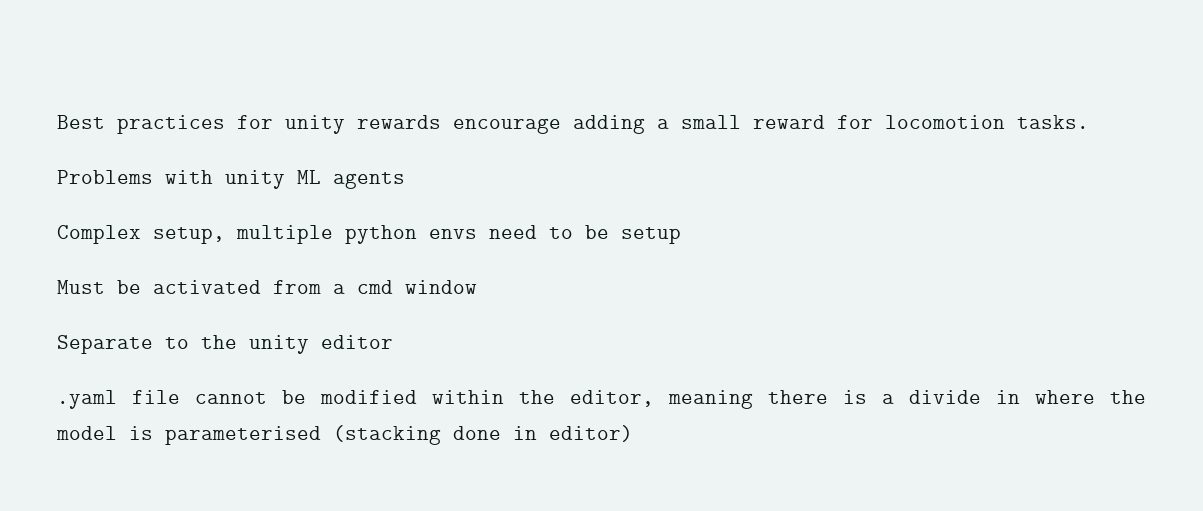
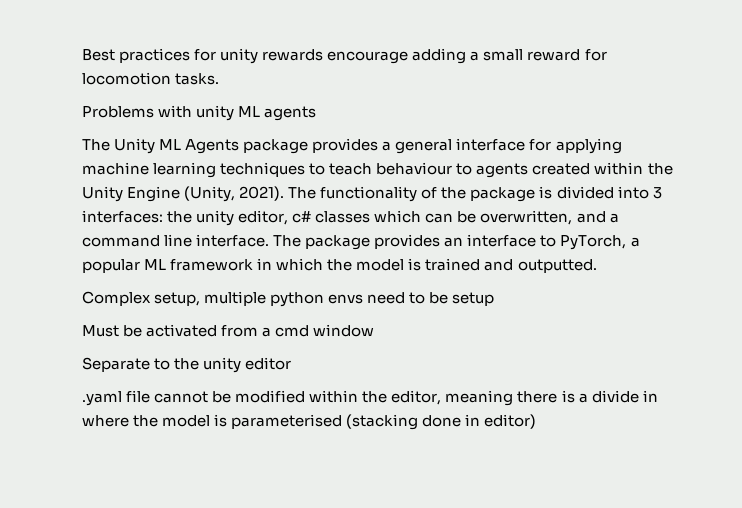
(405, 180) none -> [82,138,622,154] [82,162,673,178] [82,186,662,202] [82,210,619,226] [82,234,640,250] [82,258,597,273] // The Unity ML Agents package provides a general interface for applying machine learning techniques to teach behaviour to agents created within the Unity Engine (Unity, 2021). The functionality of the package is divided into 3 interfaces: the unity editor, c# classes which can be overwritten, and a command line interface. The package provides an interface to PyTorch, a popular ML framework in which the model is trained and outputted.

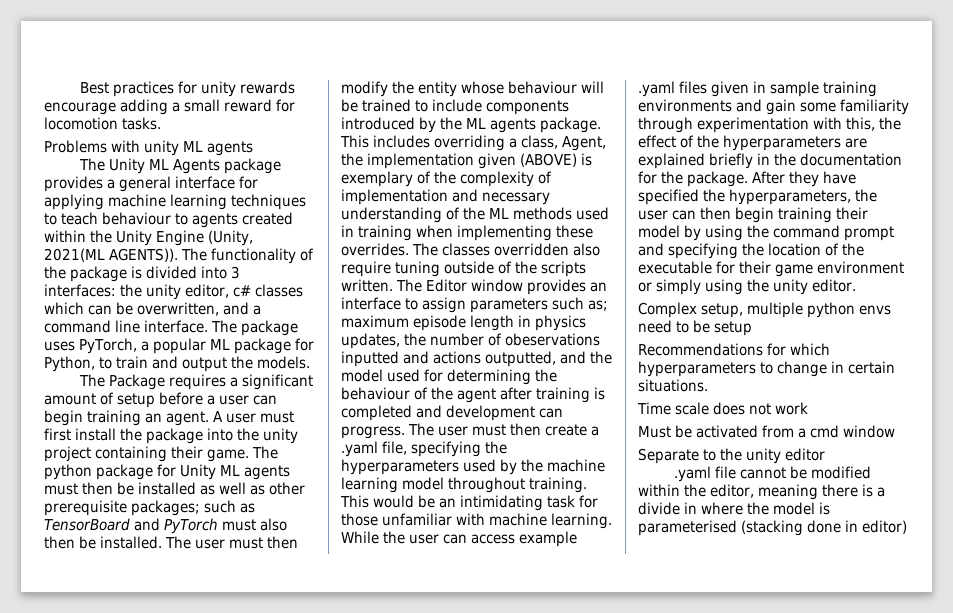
[239,186,285,201] 2021). -> [44,248,178,262] 2021(ML AGENTS)).
[374,234,640,250] [82,258,597,273] provides an interface to PyTorch, a popular ML framework in which the model is trained and outputted. -> [44,338,314,354] [44,356,310,372] [78,374,313,390] [44,392,277,408] [44,410,294,426] [44,428,298,444] [44,446,278,462] [44,464,290,480] [44,482,305,495] [44,500,255,516] [44,518,287,534] [44,536,298,549] [341,81,604,97] [341,99,569,115] [341,117,601,133] [340,135,606,151] [341,153,592,169] [341,171,552,187] [341,189,550,205] [341,207,609,223] [341,225,593,241] [341,243,600,256] [341,261,586,277] [341,279,607,295] [341,297,608,313] [341,315,586,331] [341,333,600,349] [341,351,612,367] [341,369,557,385] [341,387,605,403] [341,405,563,421] [341,423,599,439] [341,441,507,457] [341,459,605,475] [341,477,587,493] [340,495,598,511] [341,513,612,529] [341,531,577,547] [638,81,877,97] [638,99,909,115] [638,117,901,133] [638,135,867,151] [638,153,902,169] [638,171,856,187] [638,189,877,205] [638,207,868,223] [638,225,894,241] [638,243,864,259] [638,261,904,277] [638,279,856,295] uses PyTorch, a popular ML package for Python, to train and output the models. // The Package requires a significant amount of setup before a user can begin training an agent. A user must first install the package into the unity project containing their game. The python package for Unity ML agents must then be installed as well as other prerequisite packages; such as TensorBoard and PyTorch must also then be installed. The user must then modify the entity whose behaviour will be trained to include components introduced by the ML agents package. This includes overriding a class, Agent, the implementation given (ABOVE) is exemplary of the complexity of implementation and necessary understanding of the ML methods used in training when implementing these overrides. The classes overridden also require tuning outside of the scripts written. The Editor window provides an interface to assign parameters such as; maximum episode length in physics updates, the number of obeservations inputted and actions outputted, and the model used for determining the behaviour of the agent after training is completed and development can progress. The user must then create a .yaml file, specifying the hyperparameters used by the machine learning model throughout training. This would be an intimidating task for those unfamiliar with machine learning. While the user can access example .yaml files given in sample training environments and gain some familiarity through experimentation with this, the effect of the hyperparameters are explained briefly in the documentation for the package. After they have specified the hyperparameters, the user can then begin training their model by using the command prompt and specifying the location of the executable for their game environment or simply using the unity editor.
(495, 299) none -> [638,343,830,356] [638,361,895,377] [638,379,708,392] [637,402,808,415] // Recommendations for which hyperparameters to change in certain situations. // Time scale does not work

